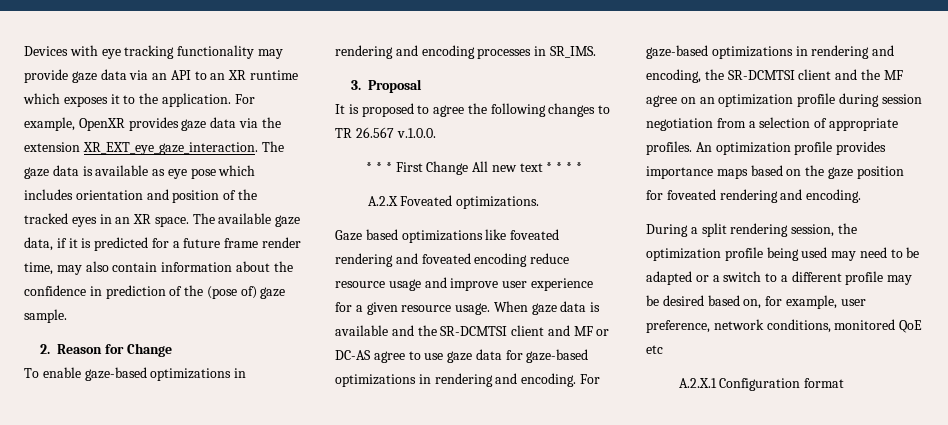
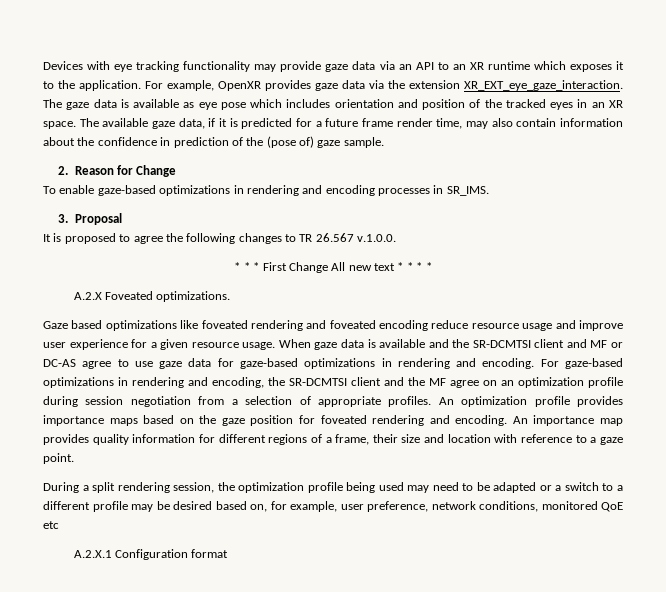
(862, 196) none -> [512,415,623,426] [43,434,623,445] [43,453,74,464] An importance map provides quality information for different regions of a frame, their size and location with reference to a gaze point.

